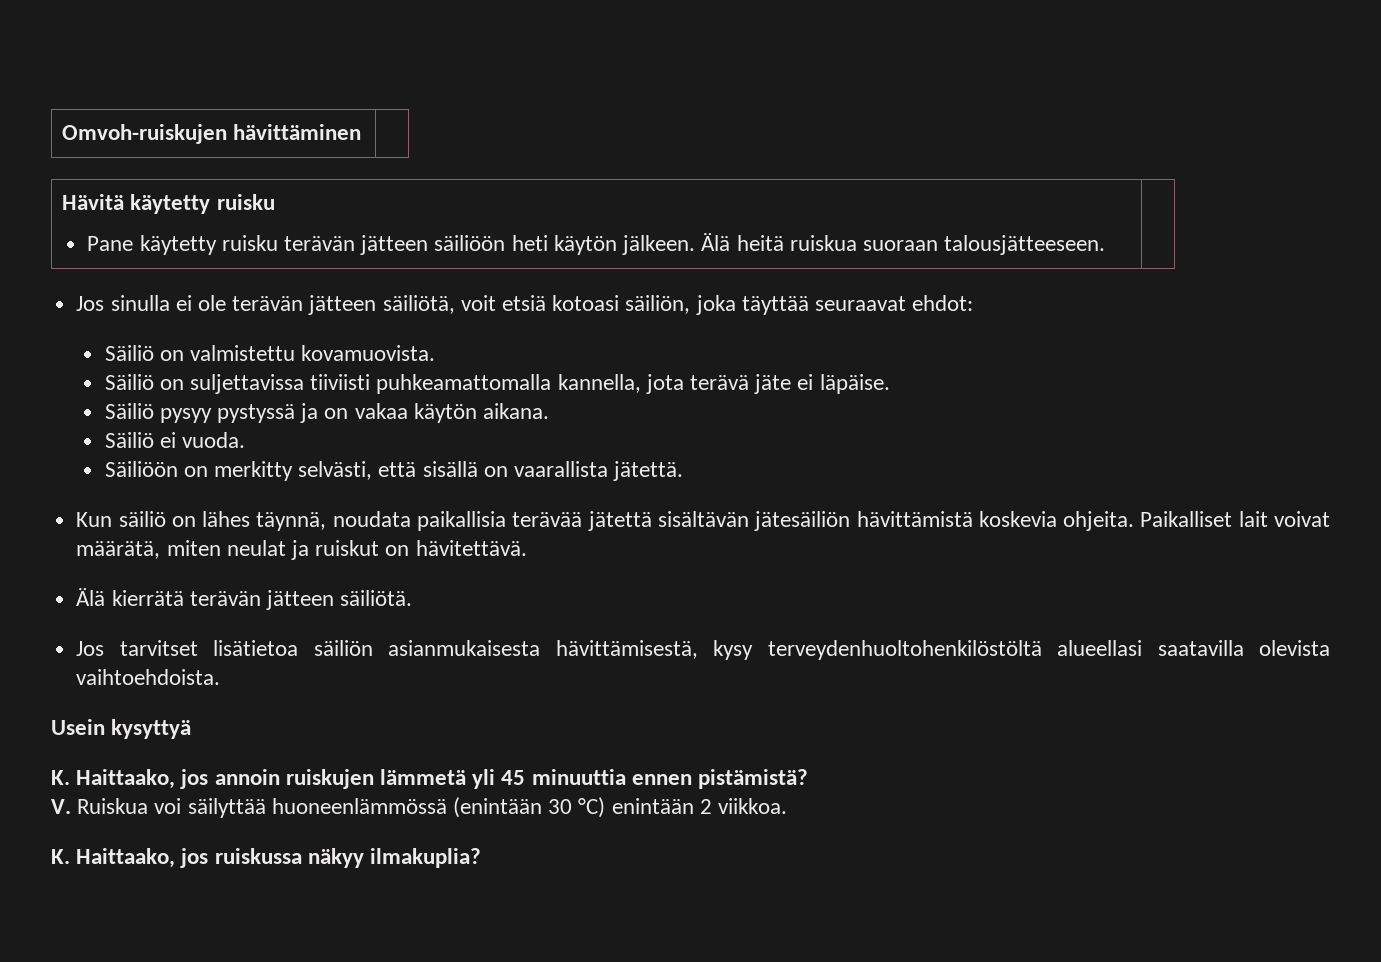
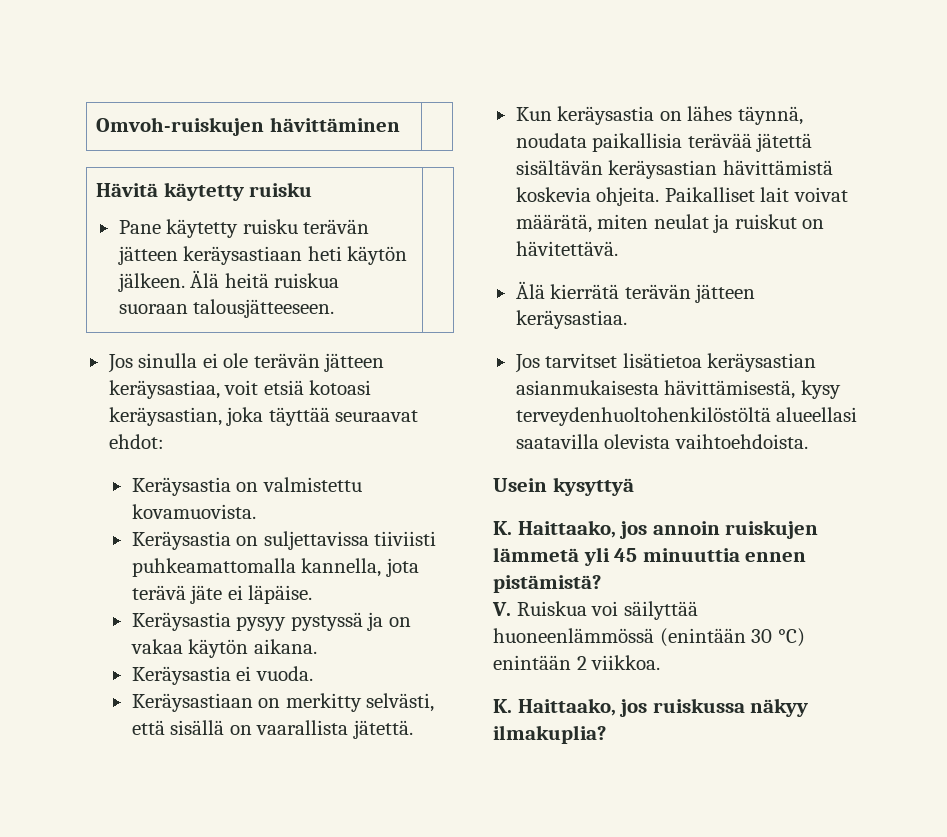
[434,235,506,251] säiliöön -> [183,246,303,265] keräysastiaan
[382,295,455,314] säiliötä, -> [108,380,220,399] keräysastiaa,
[625,295,691,314] säiliön, -> [108,407,222,426] keräysastian,
[104,345,154,361] Säiliö -> [131,477,231,496] Keräysastia
[104,374,154,390] Säiliö -> [131,531,231,550] Keräysastia
[104,403,154,419] Säiliö -> [131,612,231,631] Keräysastia
[104,432,154,448] Säiliö -> [131,666,231,685] Keräysastia
[104,461,178,477] Säiliöön -> [131,693,253,712] Keräysastiaan
[118,511,166,527] säiliö -> [557,106,655,125] keräysastia
[754,511,851,531] jätesäiliön -> [608,160,718,179] keräysastian
[340,590,413,606] säiliötä. -> [515,310,627,329] keräysastiaa.
[313,640,373,656] säiliön -> [707,353,817,372] keräysastian

